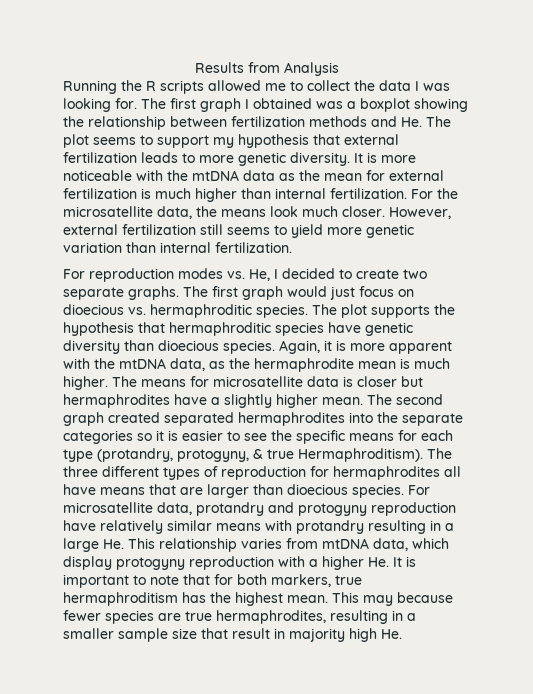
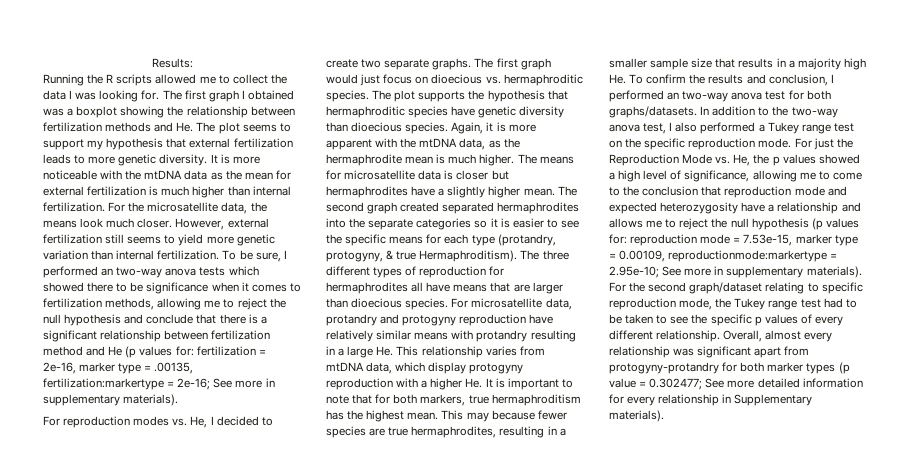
[194,62,339,76] Results from Analysis -> [151,58,193,68] Results:
(292, 247) none -> [222,250,287,262] [43,266,259,278] [43,282,301,294] [43,298,286,310] [43,314,267,326] [43,330,271,342] [43,346,266,358] [43,362,194,374] [43,378,275,390] [43,394,179,406] To be sure, I performed an two-way anova tests which showed there to be significance when it comes to fertilization methods, allowing me to reject the null hypothesis and conclude that there is a significant relationship between fertilization method and He (p values for: fertilization = 2e-16, marker type = .00135, fertilization:markertype = 2e-16; See more in supplementary materials).
[232,628,402,642] result in majority high He. -> [738,58,866,70] [609,74,834,86] [609,90,831,102] [609,106,838,118] [609,122,854,134] [609,138,853,150] [609,154,860,166] [609,170,862,182] [609,186,847,198] [609,202,861,214] [609,218,859,230] [609,234,858,246] [609,250,838,262] [609,266,862,278] [609,282,863,294] [609,298,857,310] [609,314,843,326] [609,330,833,342] [609,346,810,358] [609,362,850,374] [609,378,863,390] [609,394,813,406] [609,410,664,422] results in a majority high He. To confirm the results and conclusion, I performed an two-way anova test for both graphs/datasets. In addition to the two-way anova test, I also performed a Tukey range test on the specific reproduction mode. For just the Reproduction Mode vs. He, the p values showed a high level of significance, allowing me to come to the conclusion that reproduction mode and expected heterozygosity have a relationship and allows me to reject the null hypothesis (p values for: reproduction mode = 7.53e-15, marker type = 0.00109, reproductionmode:markertype = 2.95e-10; See more in supplementary materials). For the second graph/dataset relating to specific reproduction mode, the Tukey range test had to be taken to see the specific p values of every different relationship. Overall, almost every relationship was significant apart from protogyny-protandry for both marker types (p value = 0.302477; See more detailed information for every relationship in Supplementary materials).

